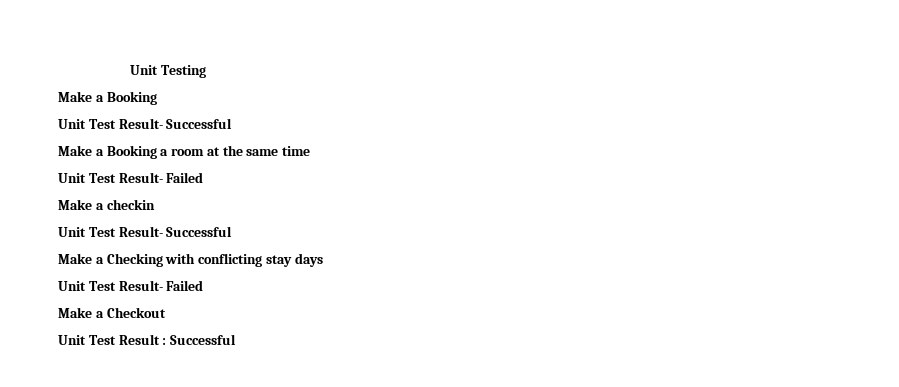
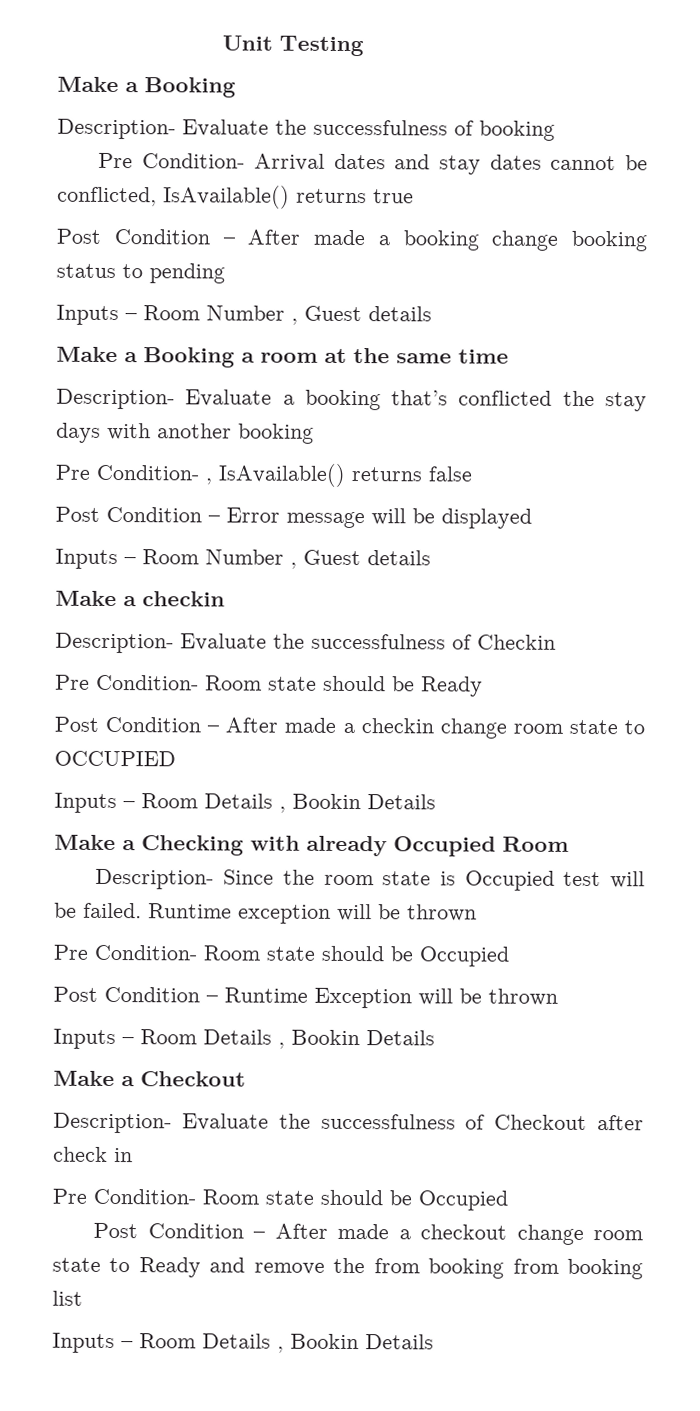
[58,118,233,129] Unit Test Result- Successful -> [57,118,555,141] [98,152,649,175] [57,185,414,209] [56,228,647,252] [56,263,225,284] [56,304,432,326] Description- Evaluate the successfulness of booking // Pre Condition- Arrival dates and stay dates cannot be conflicted, IsAvailable() returns true // Post Condition – After made a booking change booking status to pending // Inputs – Room Number , Guest details
[58,172,204,183] [58,199,155,210] [58,226,233,237] [58,253,323,267] [58,280,204,291] [58,307,166,318] [58,334,237,345] Unit Test Result- Failed // Make a checkin // Unit Test Result- Successful // Make a Checking with conflicting stay days // Unit Test Result- Failed // Make a Checkout // Unit Test Result : Successful -> [56,388,647,412] [56,422,314,444] [55,463,473,487] [55,506,532,529] [55,548,431,570] [55,590,225,607] [55,632,556,654] [55,674,483,697] [54,716,646,739] [54,750,176,767] [54,792,436,814] [54,834,569,857] [95,868,646,891] [54,902,477,924] [53,944,509,967] [53,986,558,1009] [53,1028,435,1050] [53,1070,246,1087] [53,1112,644,1134] [53,1146,133,1163] [52,1188,508,1211] [93,1222,644,1245] [52,1257,644,1280] [52,1290,83,1306] [52,1332,434,1354] Description- Evaluate a booking that’s conflicted the stay days with another booking // Pre Condition- , IsAvailable() returns false // Post Condition – Error message will be displayed // Inputs – Room Number , Guest details // Make a checkin // Description- Evaluate the successfulness of Checkin // Pre Condition- Room state should be Ready // Post Condition – After made a checkin change room state to OCCUPIED // Inputs – Room Details , Bookin Details // Make a Checking with already Occupied Room // Description- Since the room state is Occupied test will be failed. Runtime exception will be thrown // Pre Condition- Room state should be Occupied // Post Condition – Runtime Exception will be thrown // Inputs – Room Details , Bookin Details // Make a Checkout // Description- Evaluate the successfulness of Checkout after check in // Pre Condition- Room state should be Occupied // Post Condition – After made a checkout change room state to Ready and remove the from booking from booking list // Inputs – Room Details , Bookin Details

